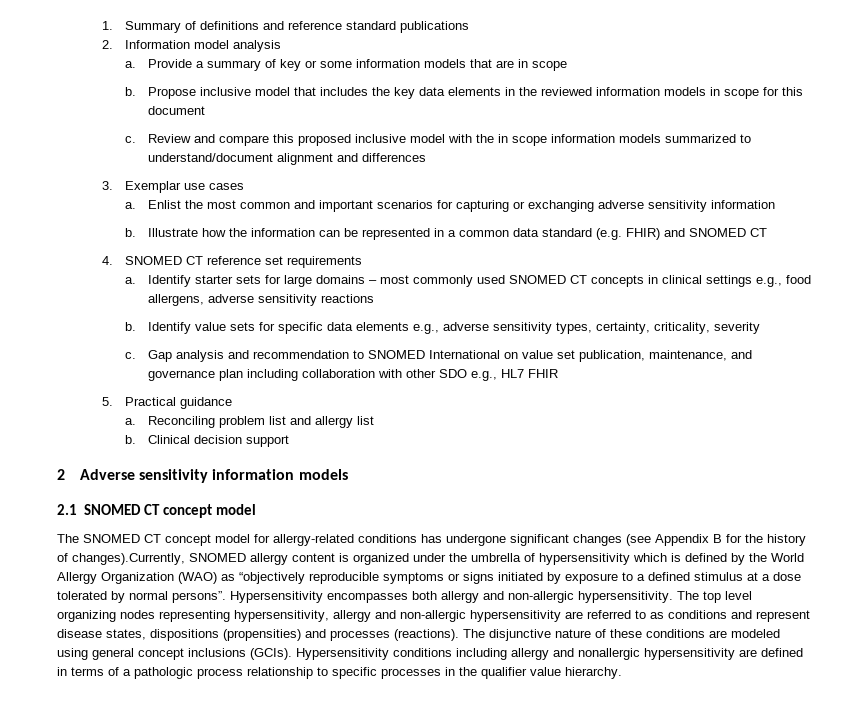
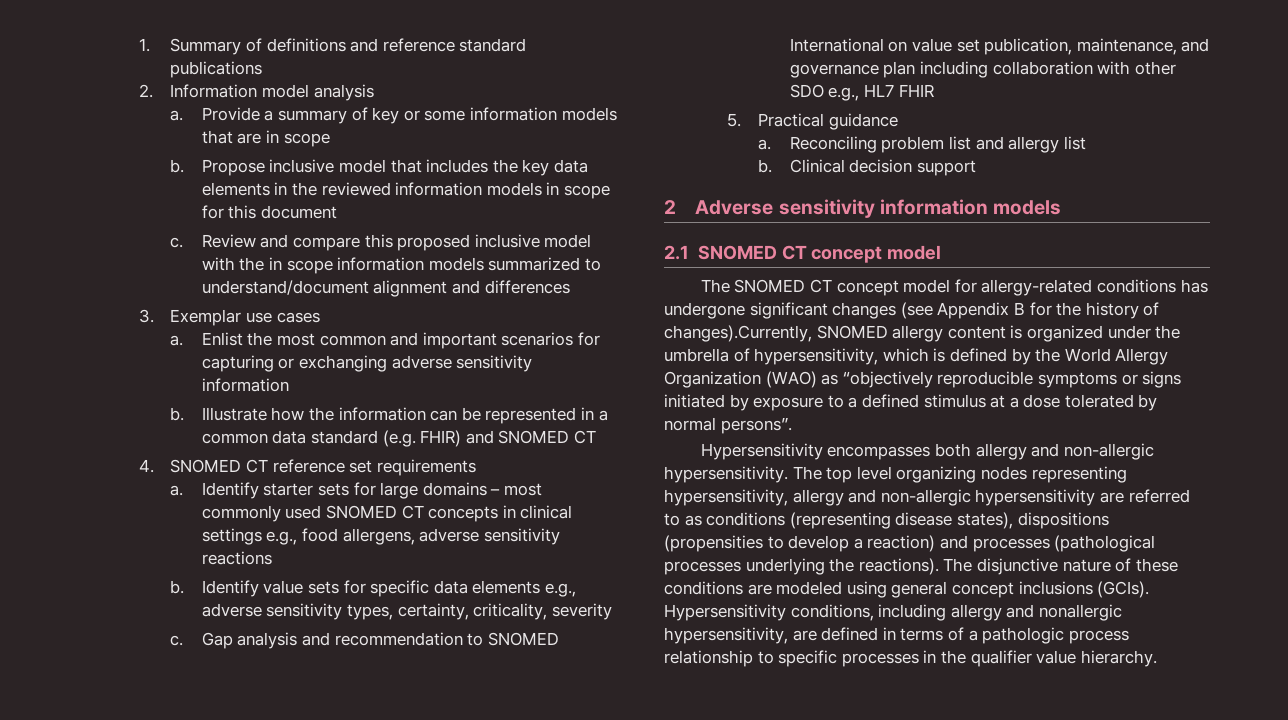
[539,553,630,565] hypersensitivity -> [754,348,879,365] hypersensitivity,
(226, 597) none -> (792, 426) //
[731,610,810,622] [57,629,459,641] and represent disease states, dispositions (propensities) and processes (reactions). -> [789,512,1109,529] [664,535,1156,552] [664,558,939,575] (representing disease states), dispositions (propensities to develop a reaction) and processes (pathological processes underlying the reactions).
[393,648,452,657] conditions -> [790,604,874,621] conditions,
[644,648,735,660] hypersensitivity -> [664,627,788,644] hypersensitivity,

